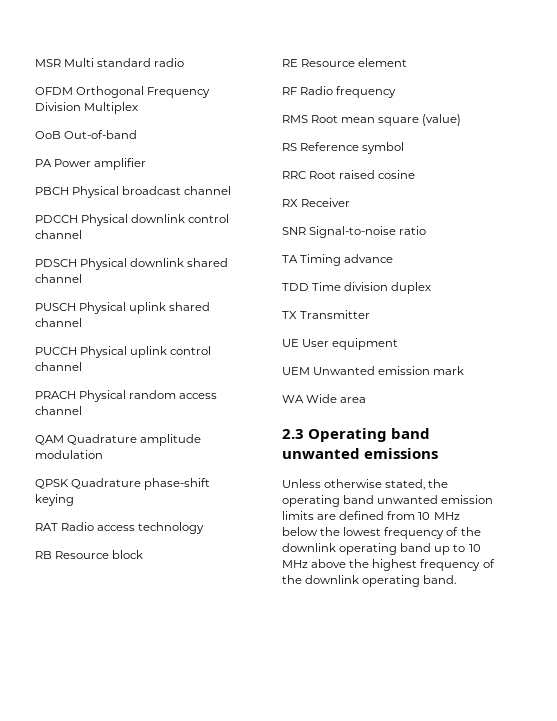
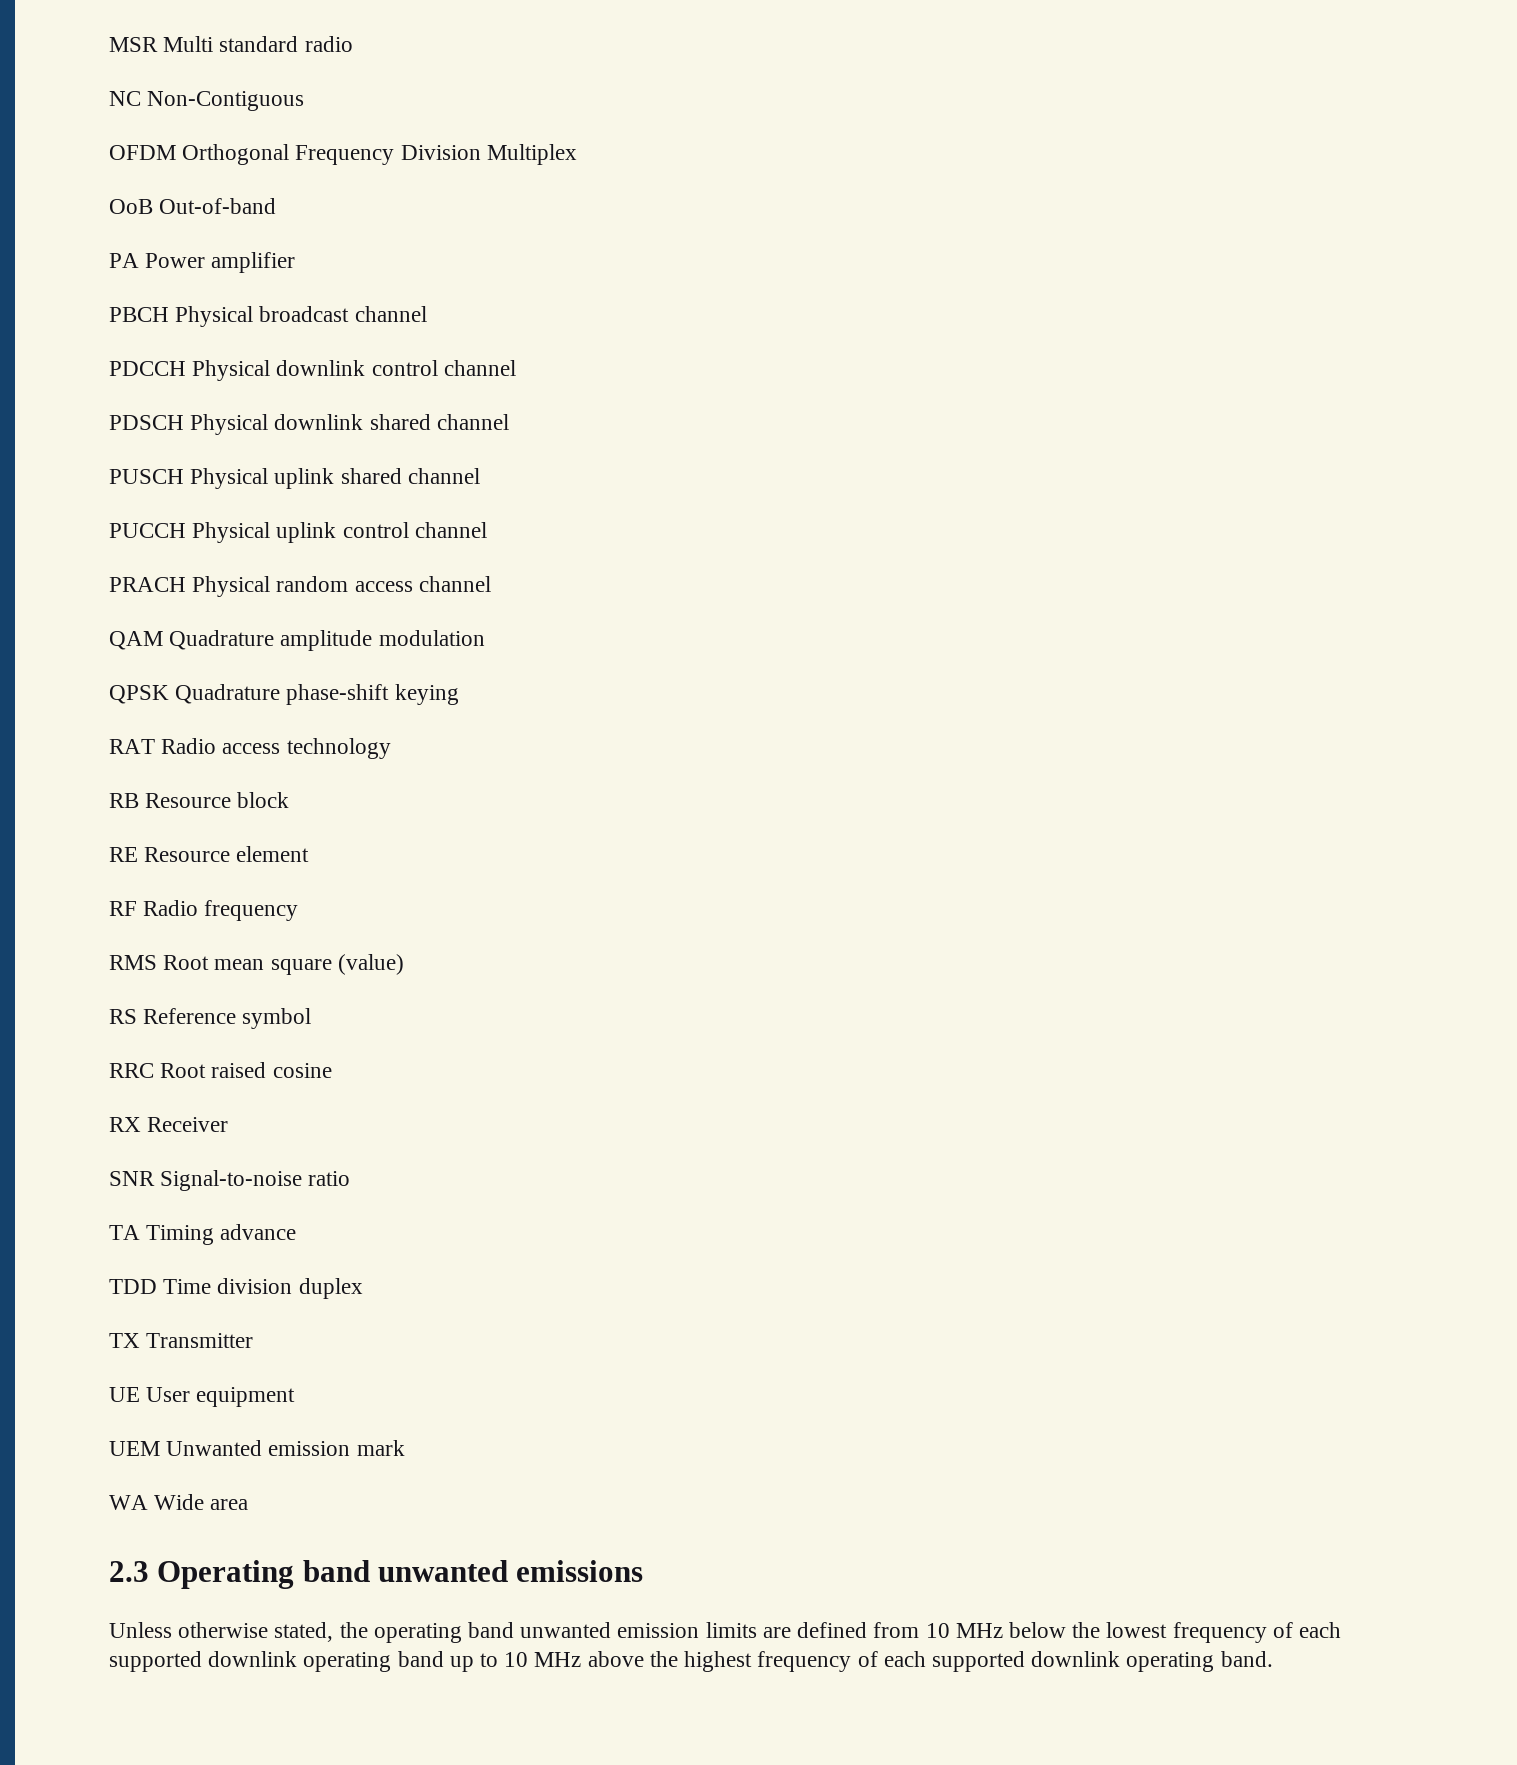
(185, 62) none -> [109,91,305,111] // NC Non-Contiguous
[460,527,481,536] the -> [1298,1622,1341,1638] [109,1651,202,1672] each supported
[282,575,302,584] the -> [883,1651,1025,1672] each supported

